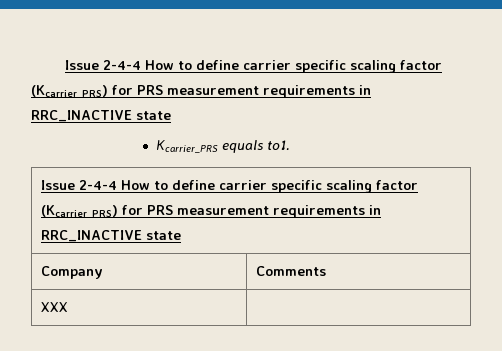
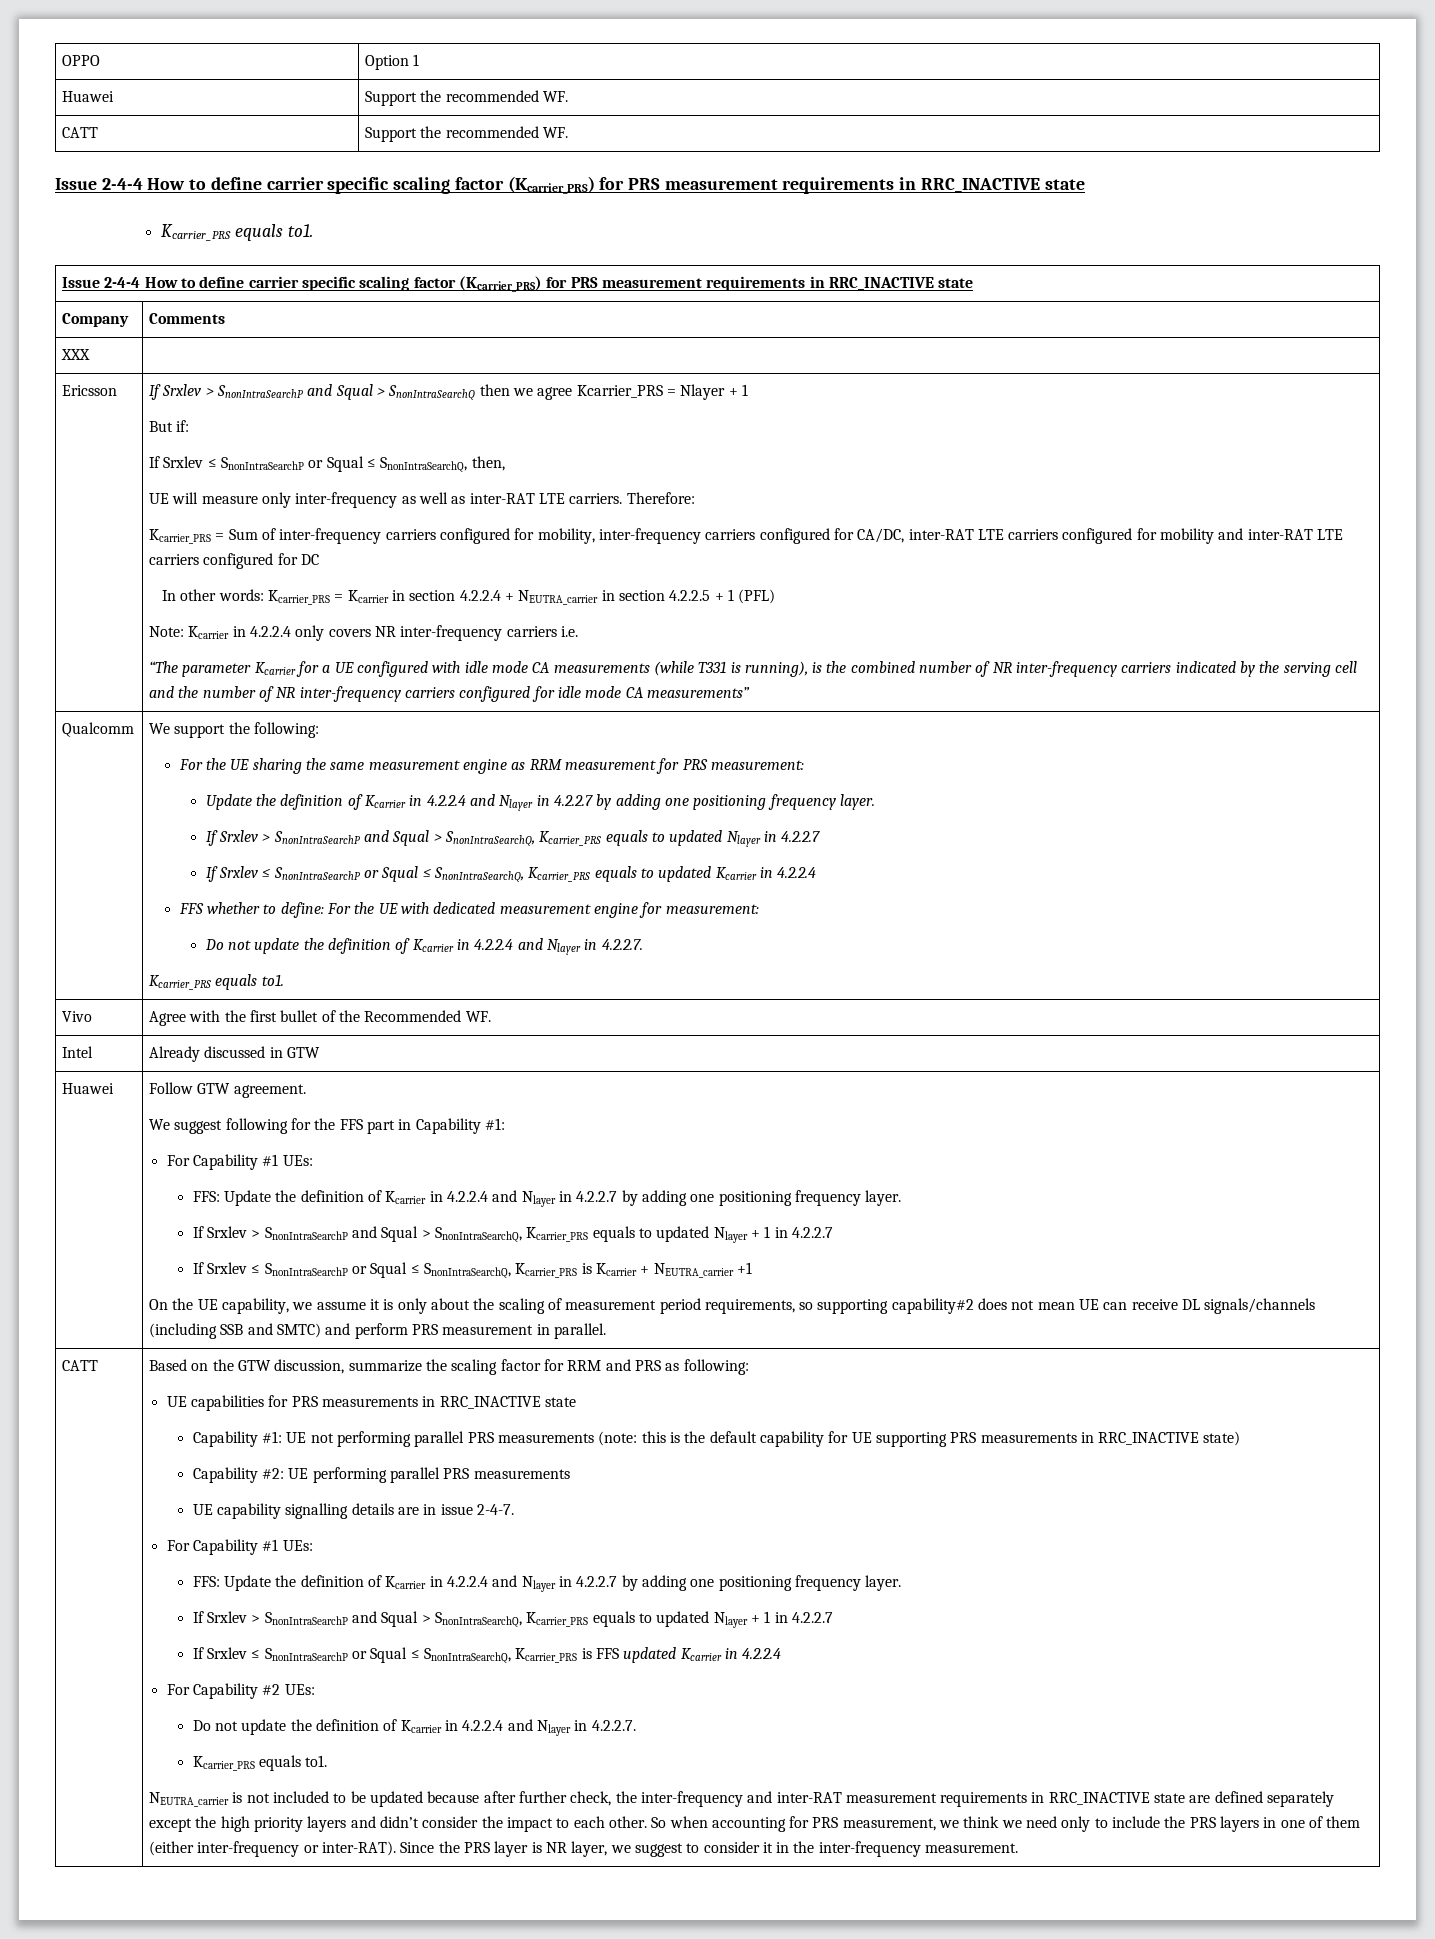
(64, 65) none -> [62,55,101,66] [365,54,420,70] [62,91,115,102] [365,90,568,106] [62,127,99,138] [365,126,568,142] OPPO | Option 1 // Huawei | Support the recommended WF. // CATT | Support the recommended WF. //
(68, 307) none -> [62,385,118,396] [149,384,748,401] [149,420,190,432] [149,456,505,473] [149,492,695,508] [149,528,1344,544] [149,553,319,569] [162,589,776,605] [149,625,578,641] [149,661,1357,677] [149,686,750,702] [62,722,135,737] [149,722,319,738] [178,758,804,774] [205,794,875,811] [205,830,821,847] [205,866,817,883] [178,902,759,918] [204,938,643,955] [149,974,284,990] [62,1011,93,1022] [149,1010,491,1026] [62,1046,94,1058] [149,1046,320,1062] [62,1083,115,1094] [149,1082,306,1098] [149,1118,505,1134] [166,1154,313,1170] [192,1190,902,1207] [192,1226,833,1243] [192,1262,752,1279] [149,1298,1316,1314] [149,1323,606,1339] [62,1360,99,1371] [149,1359,749,1375] [166,1395,576,1411] [192,1431,1241,1447] [192,1467,570,1483] [192,1503,514,1519] [166,1539,313,1555] [192,1575,902,1592] [192,1611,833,1628] [192,1647,782,1664] [166,1683,315,1699] [192,1719,636,1736] [192,1755,328,1771] [149,1791,1335,1807] [149,1816,1361,1832] [149,1841,1019,1857] // Ericsson | If Srxlev > SnonIntraSearchP and Squal > SnonIntraSearchQ then we agree Kcarrier_PRS = Nlayer + 1 // But if: // If Srxlev ≤ SnonIntraSearchP or Squal ≤ SnonIntraSearchQ, then, // UE will measure only inter-frequency as well as inter-RAT LTE carriers. Therefore: // Kcarrier_PRS = Sum of inter-frequency carriers configured for mobility, inter-frequency carriers configured for CA/DC, inter-RAT LTE carriers configured for mobility and inter-RAT LTE carriers configured for DC // In other words: Kcarrier_PRS = Kcarrier in section 4.2.2.4 + NEUTRA_carrier in section 4.2.2.5 + 1 (PFL) // Note: Kcarrier in 4.2.2.4 only covers NR inter-frequency carriers i.e. // “The parameter Kcarrier for a UE configured with idle mode CA measurements (while T331 is running), is the combined number of NR inter-frequency carriers indicated by the serving cell and the number of NR inter-frequency carriers configured for idle mode CA measurements” // Qualcomm | We support the following: // For the UE sharing the same measurement engine as RRM measurement for PRS measurement: // Update the definition of Kcarrier in 4.2.2.4 and Nlayer in 4.2.2.7 by adding one positioning frequency layer. // If Srxlev > SnonIntraSearchP and Squal > SnonIntraSearchQ, Kcarrier_PRS equals to updated Nlayer in 4.2.2.7 // If Srxlev ≤ SnonIntraSearchP or Squal ≤ SnonIntraSearchQ, Kcarrier_PRS equals to updated Kcarrier in 4.2.2.4 // FFS whether to define: For the UE with dedicated measurement engine for measurement: // Do not update the definition of Kcarrier in 4.2.2.4 and Nlayer in 4.2.2.7. // Kcarrier_PRS equals to1. // Vivo | Agree with the first bullet of the Recommended WF. // Intel | Already discussed in GTW // Huawei | Follow GTW agreement. // We suggest following for the FFS part in Capability #1: // For Capability #1 UEs: // FFS: Update the definition of Kcarrier in 4.2.2.4 and Nlayer in 4.2.2.7 by adding one positioning frequency layer. // If Srxlev > SnonIntraSearchP and Squal > SnonIntraSearchQ, Kcarrier_PRS equals to updated Nlayer + 1 in 4.2.2.7 // If Srxlev ≤ SnonIntraSearchP or Squal ≤ SnonIntraSearchQ, Kcarrier_PRS is Kcarrier + NEUTRA_carrier +1 // On the UE capability, we assume it is only about the scaling of measurement period requirements, so supporting capability#2 does not mean UE can receive DL signals/channels (including SSB and SMTC) and perform PRS measurement in parallel. // CATT | Based on the GTW discussion, summarize the scaling factor for RRM and PRS as following: // UE capabilities for PRS measurements in RRC_INACTIVE state // Capability #1: UE not performing parallel PRS measurements (note: this is the default capability for UE supporting PRS measurements in RRC_INACTIVE state) // Capability #2: UE performing parallel PRS measurements // UE capability signalling details are in issue 2-4-7. // For Capability #1 UEs: // FFS: Update the definition of Kcarrier in 4.2.2.4 and Nlayer in 4.2.2.7 by adding one positioning frequency layer. // If Srxlev > SnonIntraSearchP and Squal > SnonIntraSearchQ, Kcarrier_PRS equals to updated Nlayer + 1 in 4.2.2.7 // If Srxlev ≤ SnonIntraSearchP or Squal ≤ SnonIntraSearchQ, Kcarrier_PRS is FFS updated Kcarrier in 4.2.2.4 // For Capability #2 UEs: // Do not update the definition of Kcarrier in 4.2.2.4 and Nlayer in 4.2.2.7. // Kcarrier_PRS equals to1. // NEUTRA_carrier is not included to be updated because after further check, the inter-frequency and inter-RAT measurement requirements in RRC_INACTIVE state are defined separately except the high priority layers and didn’t consider the impact to each other. So when accounting for PRS measurement, we think we need only to include the PRS layers in one of them (either inter-frequency or inter-RAT). Since the PRS layer is NR layer, we suggest to consider it in the inter-frequency measurement.

